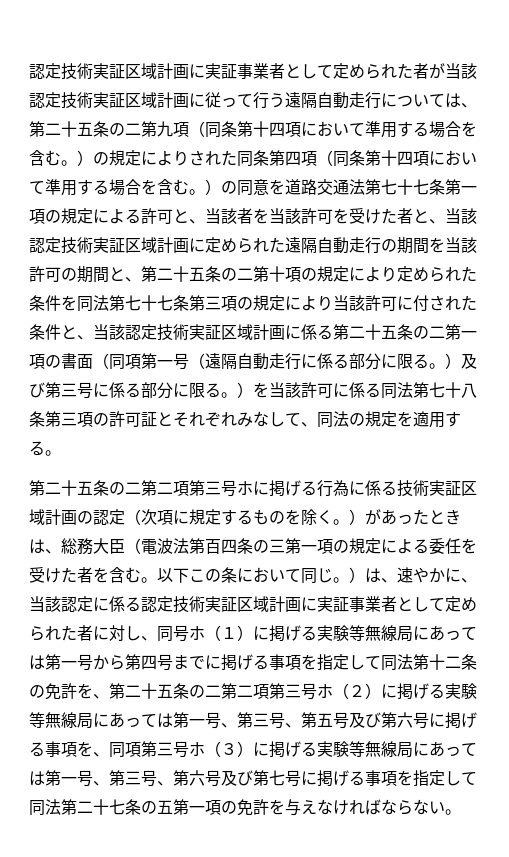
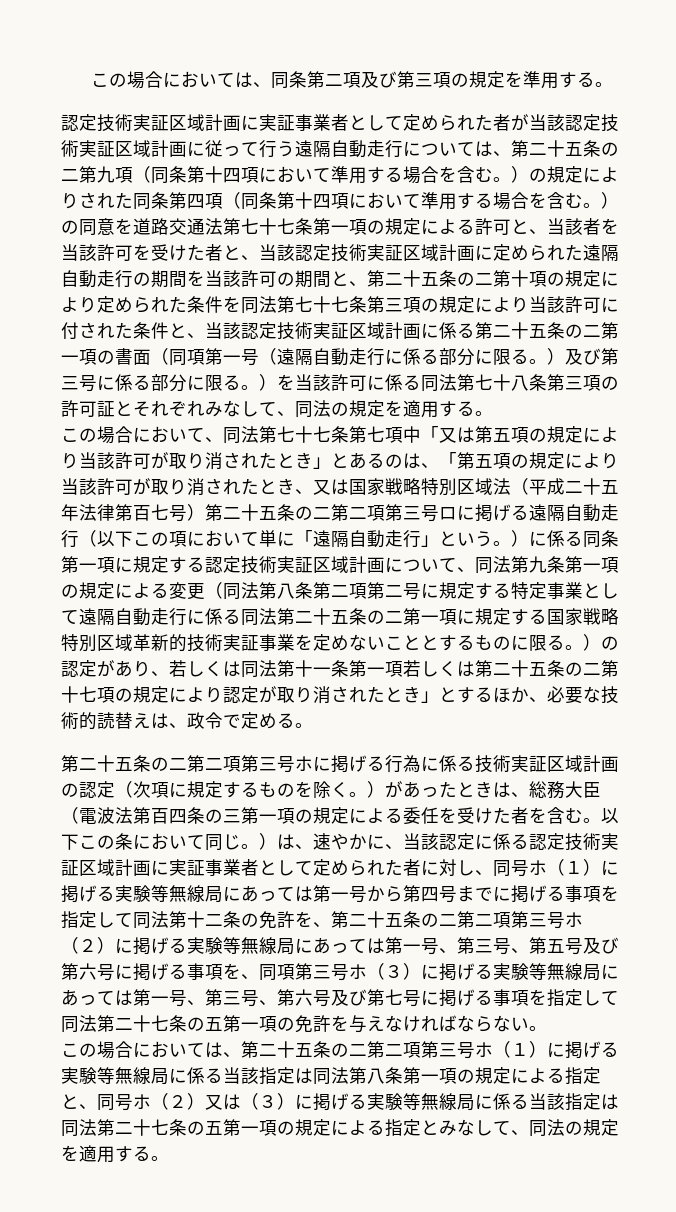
(29, 71) none -> [90,71,613,89] この場合においては、同条第二項及び第三項の規定を準用する。 //
(61, 453) none -> [61,426,619,444] [61,452,619,470] [61,478,619,496] [61,504,619,522] [61,530,619,548] [61,556,619,574] [61,582,619,600] [61,608,619,626] [61,634,619,652] [61,660,619,678] [61,686,619,704] [61,712,313,730] // この場合において、同法第七十七条第七項中「又は第五項の規定により当該許可が取り消されたとき」とあるのは、「第五項の規定により当該許可が取り消されたとき、又は国家戦略特別区域法（平成二十五年法律第百七号）第二十五条の二第二項第三号ロに掲げる遠隔自動走行（以下この項において単に「遠隔自動走行」という。）に係る同条第一項に規定する認定技術実証区域計画について、同法第九条第一項の規定による変更（同法第八条第二項第二号に規定する特定事業として遠隔自動走行に係る同法第二十五条の二第一項に規定する国家戦略特別区域革新的技術実証事業を定めないこととするものに限る。）の認定があり、若しくは同法第十一条第一項若しくは第二十五条の二第十七項の規定により認定が取り消されたとき」とするほか、必要な技術的読替えは、政令で定める。
(461, 812) none -> [61,1041,619,1059] [61,1067,601,1085] [61,1093,619,1111] [61,1119,619,1137] [61,1145,169,1163] // この場合においては、第二十五条の二第二項第三号ホ（１）に掲げる実験等無線局に係る当該指定は同法第八条第一項の規定による指定と、同号ホ（２）又は（３）に掲げる実験等無線局に係る当該指定は同法第二十七条の五第一項の規定による指定とみなして、同法の規定を適用する。

